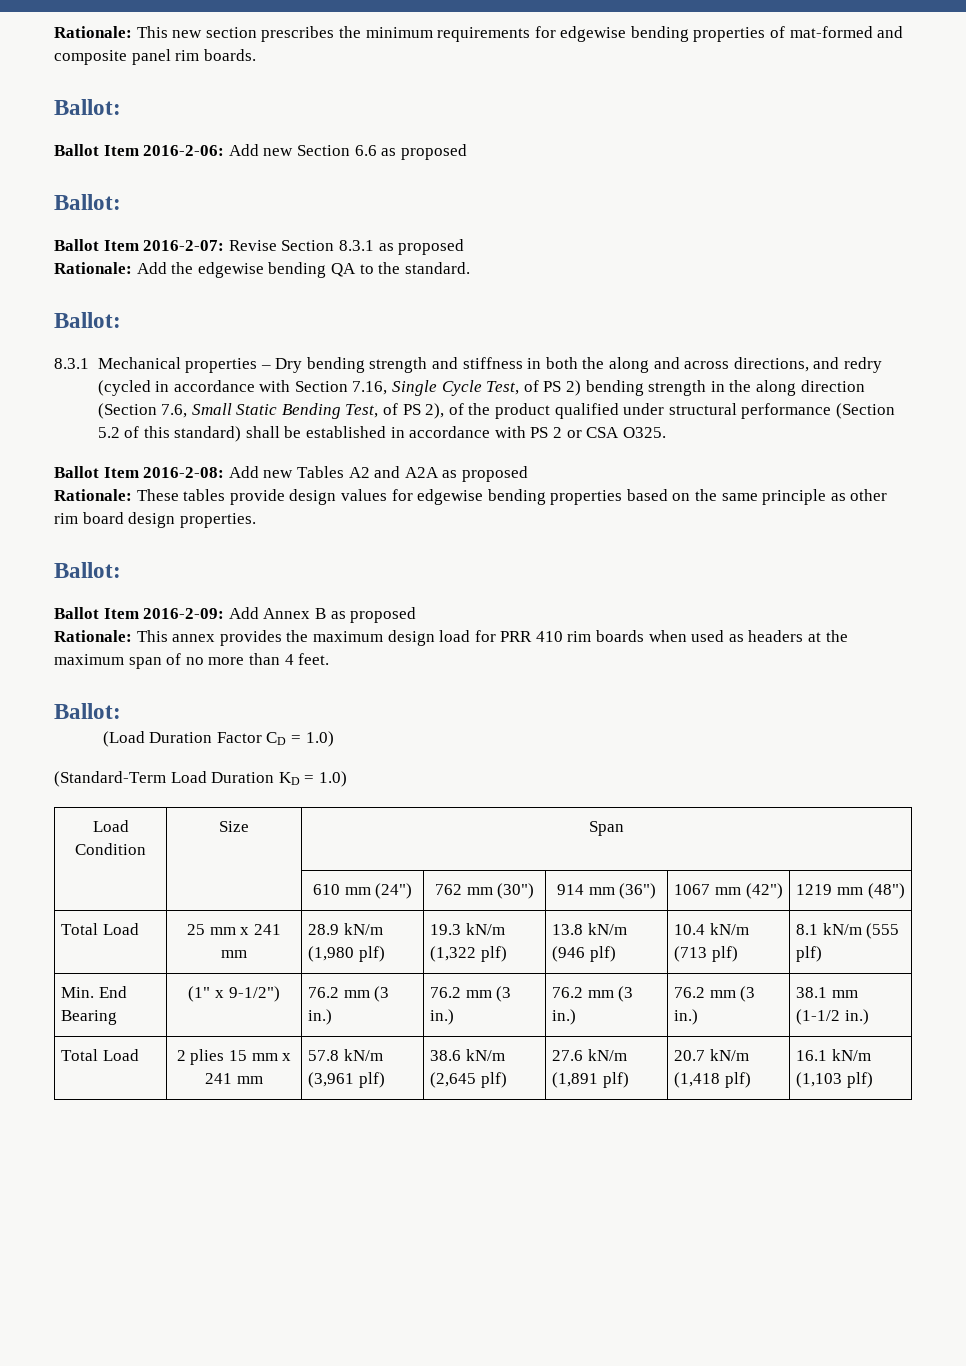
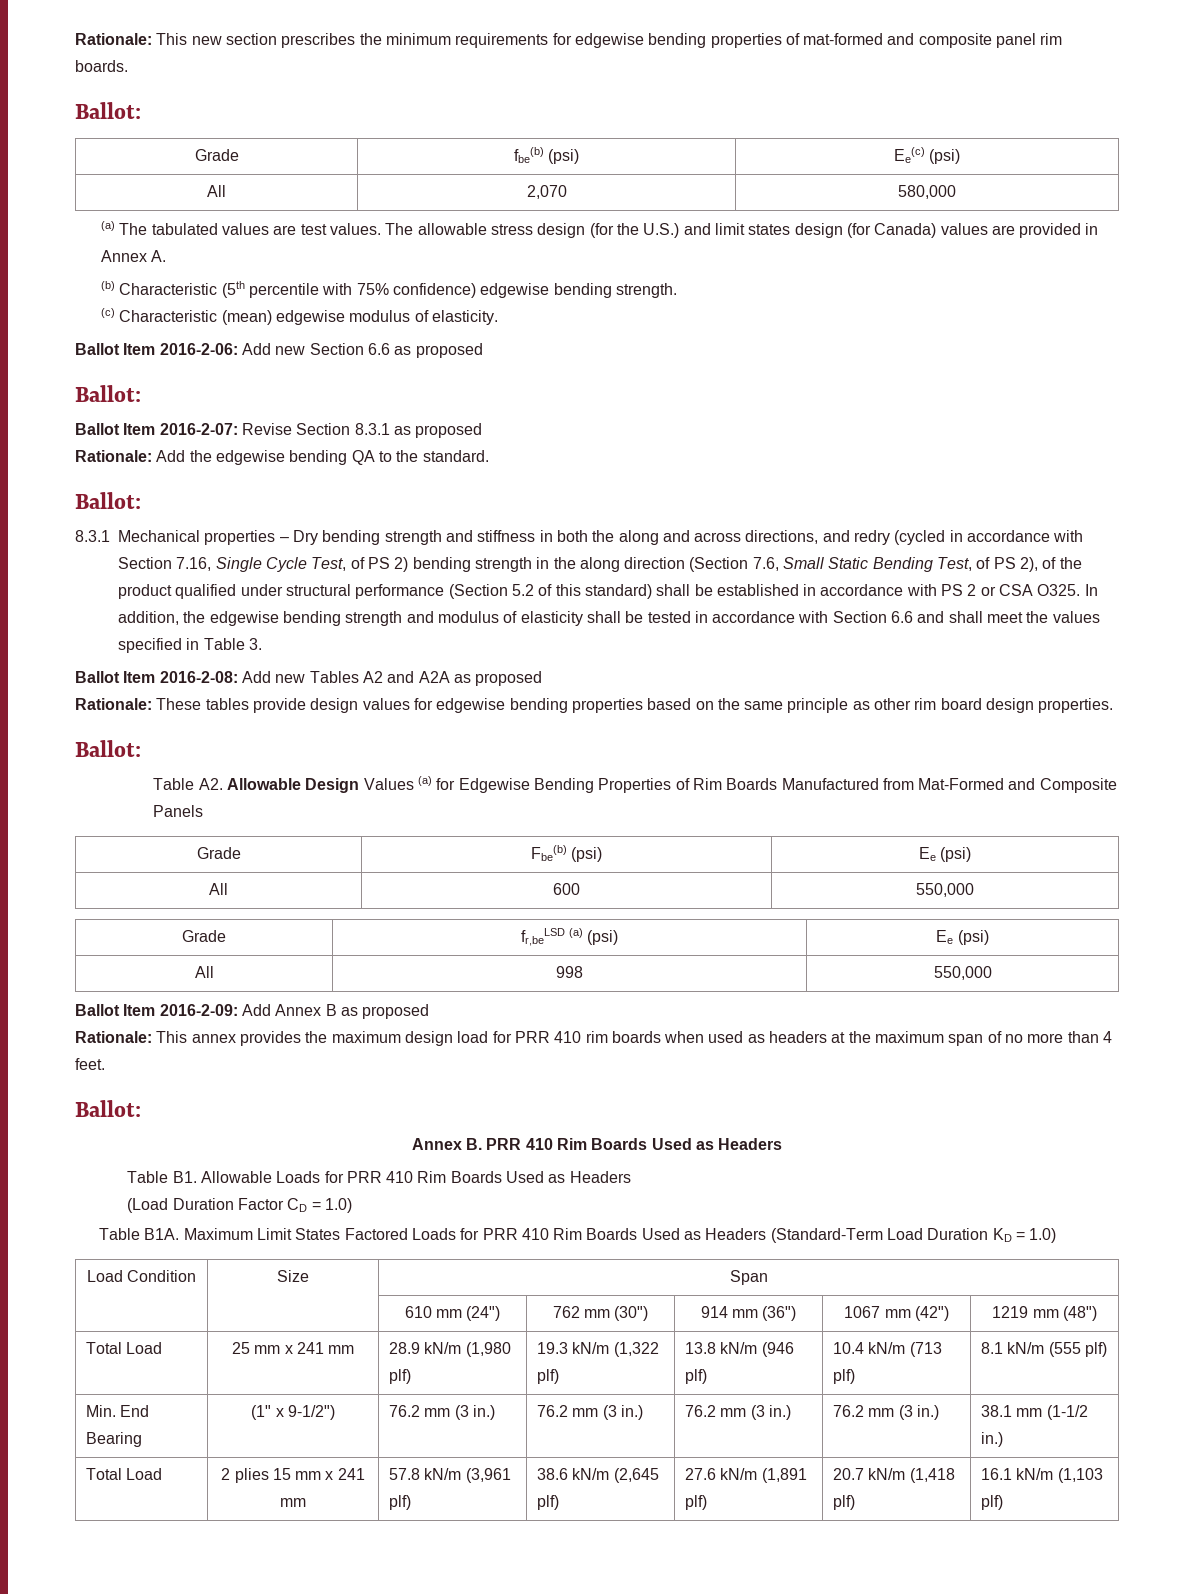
(121, 107) none -> [194,149,239,161] [513,147,580,164] [893,147,961,164] [207,185,226,197] [526,185,567,199] [898,185,956,199] [101,221,1099,238] [101,250,167,262] [101,281,677,298] [101,308,499,325] // Grade | fbe(b) (psi) | Ee(c) (psi) // All | 2,070 | 580,000 // (a) The tabulated values are test values. The allowable stress design (for the U.S.) and limit states design (for Canada) values are provided in Annex A. // (b) Characteristic (5th percentile with 75% confidence) edgewise bending strength. // (c) Characteristic (mean) edgewise modulus of elasticity.
(666, 432) none -> [1084,584,1098,596] [118,611,1100,626] [118,638,262,653] In addition, the edgewise bending strength and modulus of elasticity shall be tested in accordance with Section 6.6 and shall meet the values specified in Table 3.
(121, 570) none -> [153,776,1117,793] [153,805,204,817] [196,847,241,859] [530,845,603,862] [918,847,972,862] [209,883,228,895] [553,883,580,895] [916,883,974,897] [182,930,226,942] [520,928,619,946] [936,930,989,945] [194,966,214,978] [556,966,583,978] [933,966,992,980] // Table A2. Allowable Design Values (a) for Edgewise Bending Properties of Rim Boards Manufactured from Mat-Formed and Composite Panels // Grade | Fbe(b) (psi) | Ee (psi) // All | 600 | 550,000 // Grade | fr,beLSD (a) (psi) | Ee (psi) // All | 998 | 550,000
(121, 711) none -> [411,1138,783,1150] [127,1171,631,1183] // Annex B. PRR 410 Rim Boards Used as Headers // Table B1. Allowable Loads for PRR 410 Rim Boards Used as Headers
(334, 739) none -> [98,1228,767,1240] Table B1A. Maximum Limit States Factored Loads for PRR 410 Rim Boards Used as Headers

